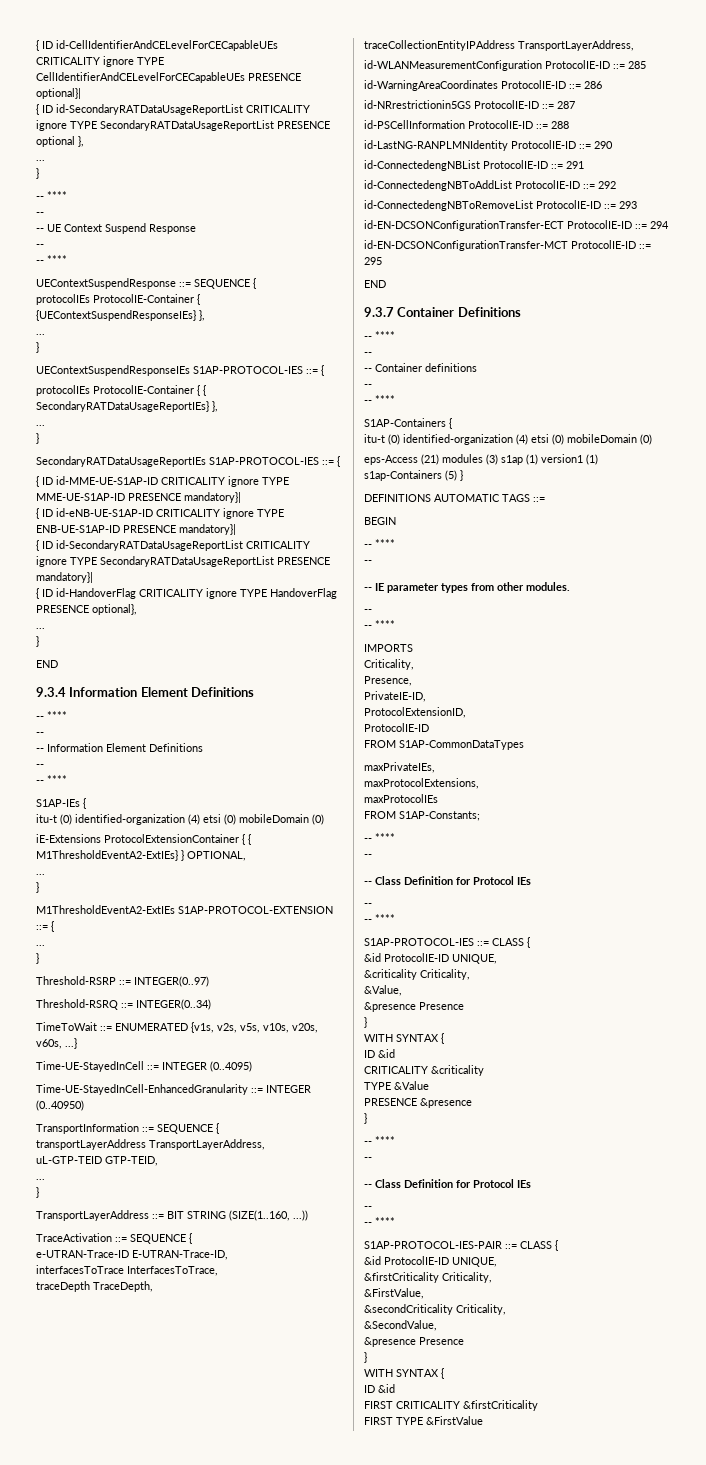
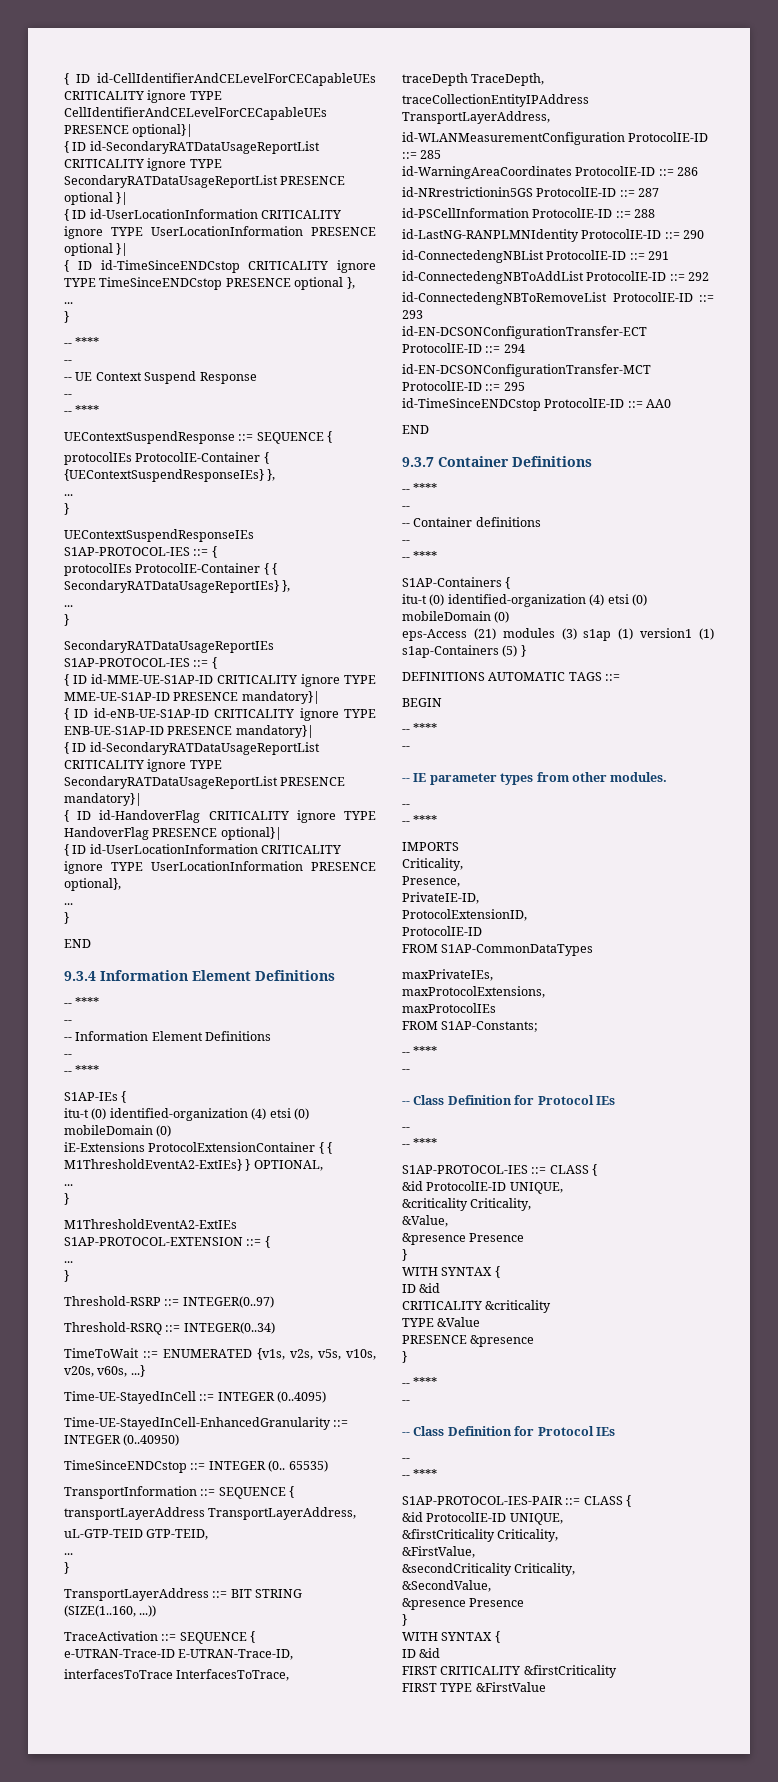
(75, 141) none -> [116,192,129,205] [64,209,342,221] [64,226,376,239] [64,243,129,256] [64,260,376,273] [64,277,344,290] }| // { ID id-UserLocationInformation CRITICALITY ignore TYPE UserLocationInformation PRESENCE optional }| // { ID id-TimeSinceENDCstop CRITICALITY ignore TYPE TimeSinceENDCstop PRESENCE optional
(89, 609) none -> [220,827,282,840] [64,844,342,856] [64,861,376,874] optional}| // { ID id-UserLocationInformation CRITICALITY ignore TYPE UserLocationInformation PRESENCE
(84, 1105) none -> [64,1460,328,1473] // TimeSinceENDCstop ::= INTEGER (0.. 65535)
(382, 261) none -> [402,398,672,411] // id-TimeSinceENDCstop ProtocolIE-ID ::= AA0

